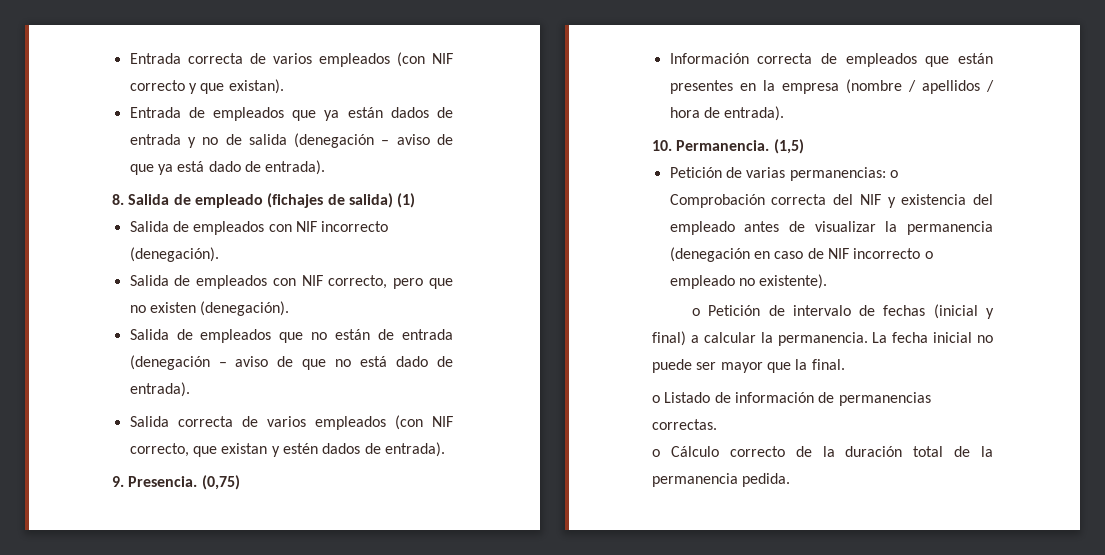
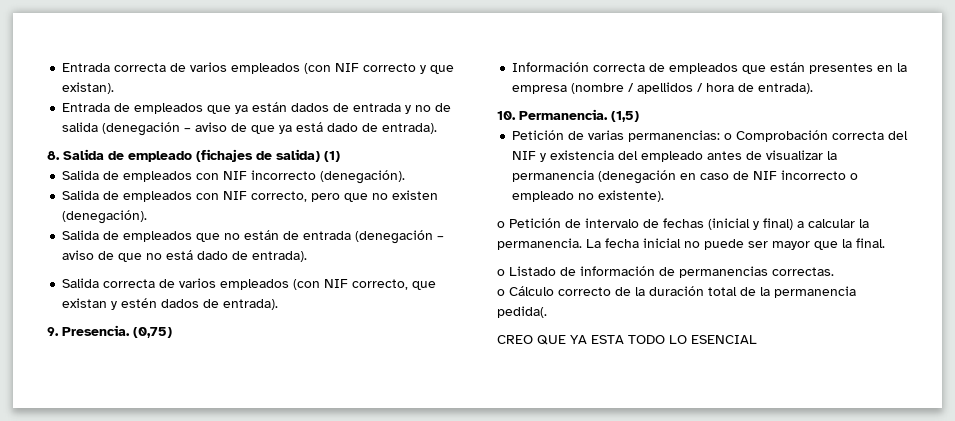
[742,473,791,487] pedida. -> [497,306,547,318] [497,335,757,345] pedida(. // CREO QUE YA ESTA TODO LO ESENCIAL

